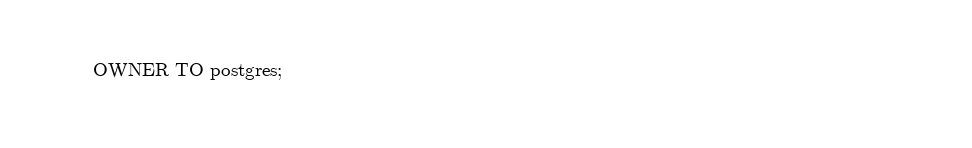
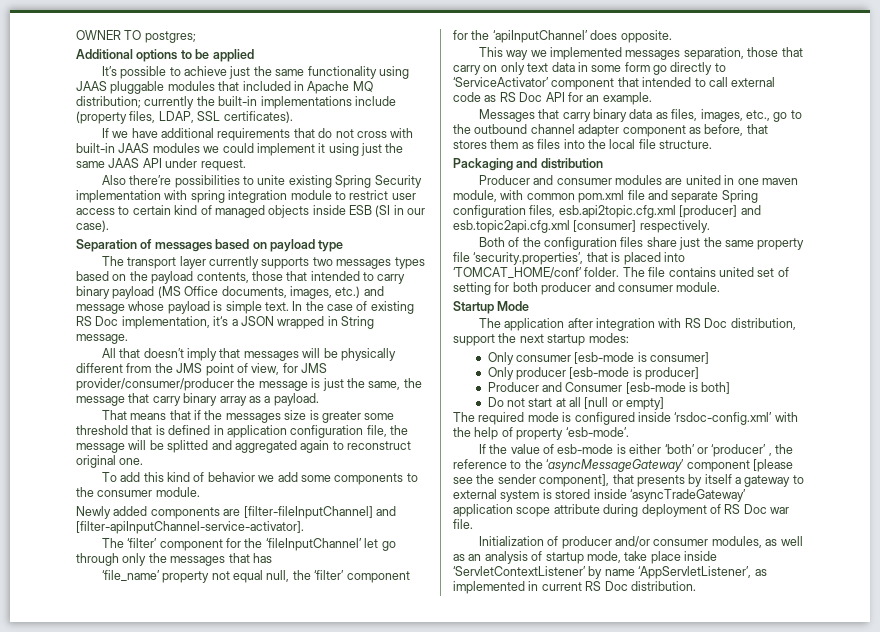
(282, 72) none -> [76,49,254,62] [101,66,409,79] [76,81,373,94] [76,96,396,109] [76,111,293,124] [101,128,414,141] [76,143,404,156] [76,158,246,171] [101,175,422,188] [76,190,416,203] [76,205,426,218] [76,220,109,232] [76,239,344,252] [101,256,425,269] [76,271,406,284] [76,286,384,299] [76,301,414,314] [76,316,374,329] [76,334,128,344] [101,348,396,361] [76,363,327,376] [76,378,422,391] [76,393,319,406] [101,410,395,423] [76,425,408,438] [76,440,411,453] [76,455,144,468] [101,472,418,485] [76,487,200,497] [76,506,396,519] [76,521,304,534] [101,538,396,551] [76,553,272,566] [101,570,410,583] [453,30,672,43] [478,47,803,60] [453,62,726,75] [453,77,776,90] [453,92,652,105] [478,109,802,122] [453,124,768,137] [453,139,712,149] [453,158,603,171] [478,175,798,185] [453,190,758,203] [453,205,761,218] [453,220,710,233] [478,237,805,250] [453,252,685,265] [453,267,789,278] [453,282,721,295] [453,301,530,314] [478,318,796,331] [453,333,629,346] [487,352,710,365] [487,367,700,380] [487,382,731,394] [487,397,665,410] [453,412,798,425] [453,427,629,440] [478,444,794,457] [453,459,793,472] [453,474,804,487] [453,489,746,502] [453,504,789,517] [453,519,473,529] [478,536,803,549] [453,551,717,564] [453,566,767,579] [453,581,696,594] // Additional options to be applied // It’s possible to achieve just the same functionality using JAAS pluggable modules that included in Apache MQ distribution; currently the built-in implementations include (property files, LDAP, SSL certificates). // If we have additional requirements that do not cross with built-in JAAS modules we could implement it using just the same JAAS API under request. // Also there’re possibilities to unite existing Spring Security implementation with spring integration module to restrict user access to certain kind of managed objects inside ESB (SI in our case). // Separation of messages based on payload type // The transport layer currently supports two messages types based on the payload contents, those that intended to carry binary payload (MS Office documents, images, etc.) and message whose payload is simple text. In the case of existing RS Doc implementation, it‘s a JSON wrapped in String message. // All that doesn’t imply that messages will be physically different from the JMS point of view, for JMS provider/consumer/producer the message is just the same, the message that carry binary array as a payload. // That means that if the messages size is greater some threshold that is defined in application configuration file, the message will be splitted and aggregated again to reconstruct original one. // To add this kind of behavior we add some components to the consumer module. // Newly added components are [filter-fileInputChannel] and [filter-apiInputChannel-service-activator]. // The ‘filter’ component for the ‘fileInputChannel’ let go through only the messages that has // ‘file_name’ property not equal null, the ‘filter’ component for the ‘apiInputChannel’ does opposite. // This way we implemented messages separation, those that carry on only text data in some form go directly to ‘ServiceActivator’ component that intended to call external code as RS Doc API for an example. // Messages that carry binary data as files, images, etc., go to the outbound channel adapter component as before, that stores them as files into the local file structure. // Packaging and distribution // Producer and consumer modules are united in one maven module, with common pom.xml file and separate Spring configuration files, esb.api2topic.cfg.xml [producer] and esb.topic2api.cfg.xml [consumer] respectively. // Both of the configuration files share just the same property file ‘security.properties’, that is placed into ‘TOMCAT_HOME/conf’ folder. The file contains united set of setting for both producer and consumer module. // Startup Mode // The application after integration with RS Doc distribution, support the next startup modes: // Only consumer [esb-mode is consumer] // Only producer [esb-mode is producer] // Producer and Consumer [esb-mode is both] // Do not start at all [null or empty] // The required mode is configured inside ‘rsdoc-config.xml’ with the help of property ‘esb-mode’. // If the value of esb-mode is either ‘both’ or ‘producer’ , the reference to the ‘asyncMessageGateway’ component [please see the sender component], that presents by itself a gateway to external system is stored inside ‘asyncTradeGateway’ application scope attribute during deployment of RS Doc war file. // Initialization of producer and/or consumer modules, as well as an analysis of startup mode, take place inside ‘ServletContextListener’ by name ‘AppServletListener’, as implemented in current RS Doc distribution.

